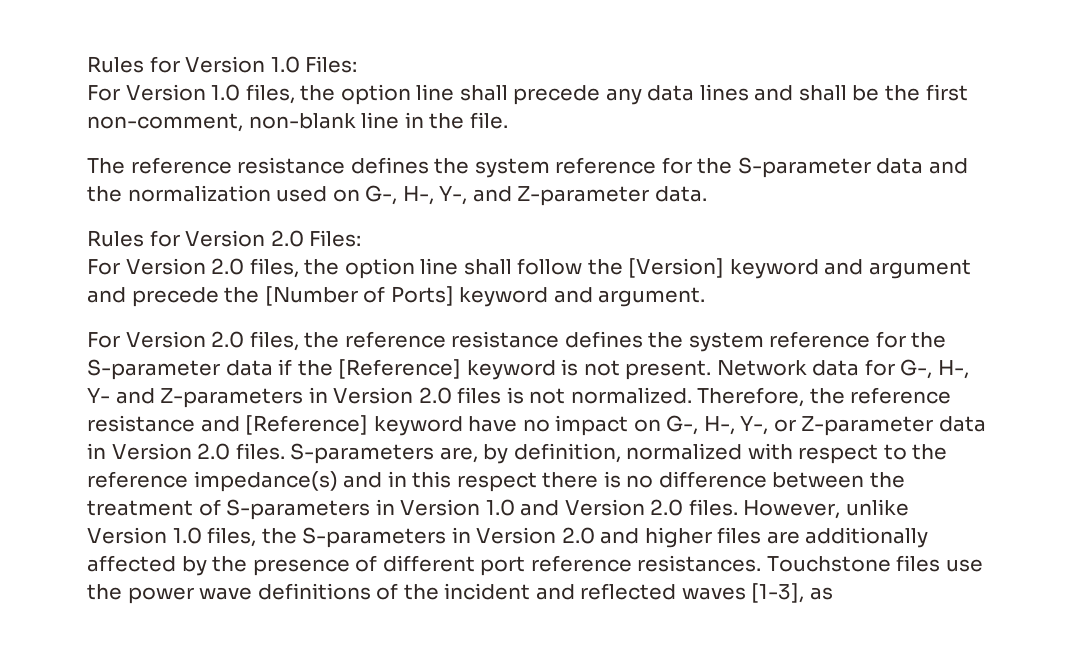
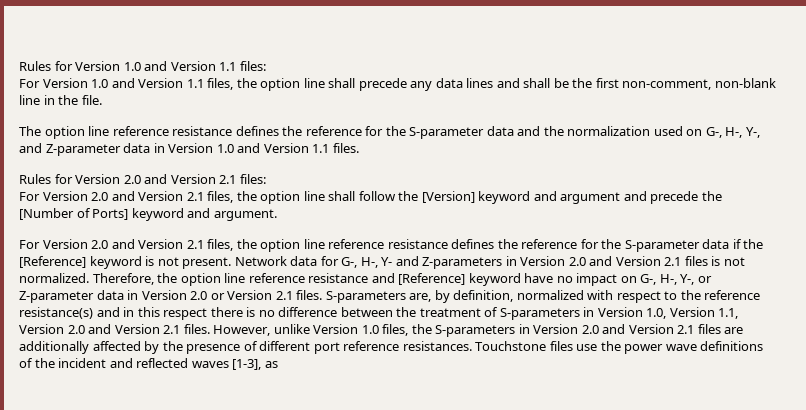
[305,56,358,73] Files: -> [144,61,266,71] and Version 1.1 files:
(241, 92) none -> [111,78,204,88] and Version 1.1
[130,157,550,178] reference resistance defines the system -> [44,126,303,139] option line reference resistance defines the
[654,186,707,202] data. -> [123,143,359,153] data in Version 1.0 and Version 1.1 files.
[309,230,362,247] [87,258,245,275] Files: // For Version 2.0 -> [144,174,266,184] [19,191,204,201] and Version 2.1 files: // For Version 2.0 and Version 2.1
[249,331,764,352] files, the reference resistance defines the system -> [111,239,518,252] and Version 2.1 files, the option line reference resistance defines the
(452, 395) none -> [589,256,682,266] and Version 2.1
(845, 396) none -> [180,273,246,286] option line
(231, 451) none -> [210,290,293,300] or Version 2.1
[193,471,338,492] impedance(s) -> [19,307,93,319] resistance(s)
[485,499,684,516] 1.0 and Version 2.0 -> [646,307,739,319] [19,324,181,334] 1.0, Version 1.1, Version 2.0 and Version 2.1
[644,527,712,548] higher -> [628,324,695,334] Version 2.1

